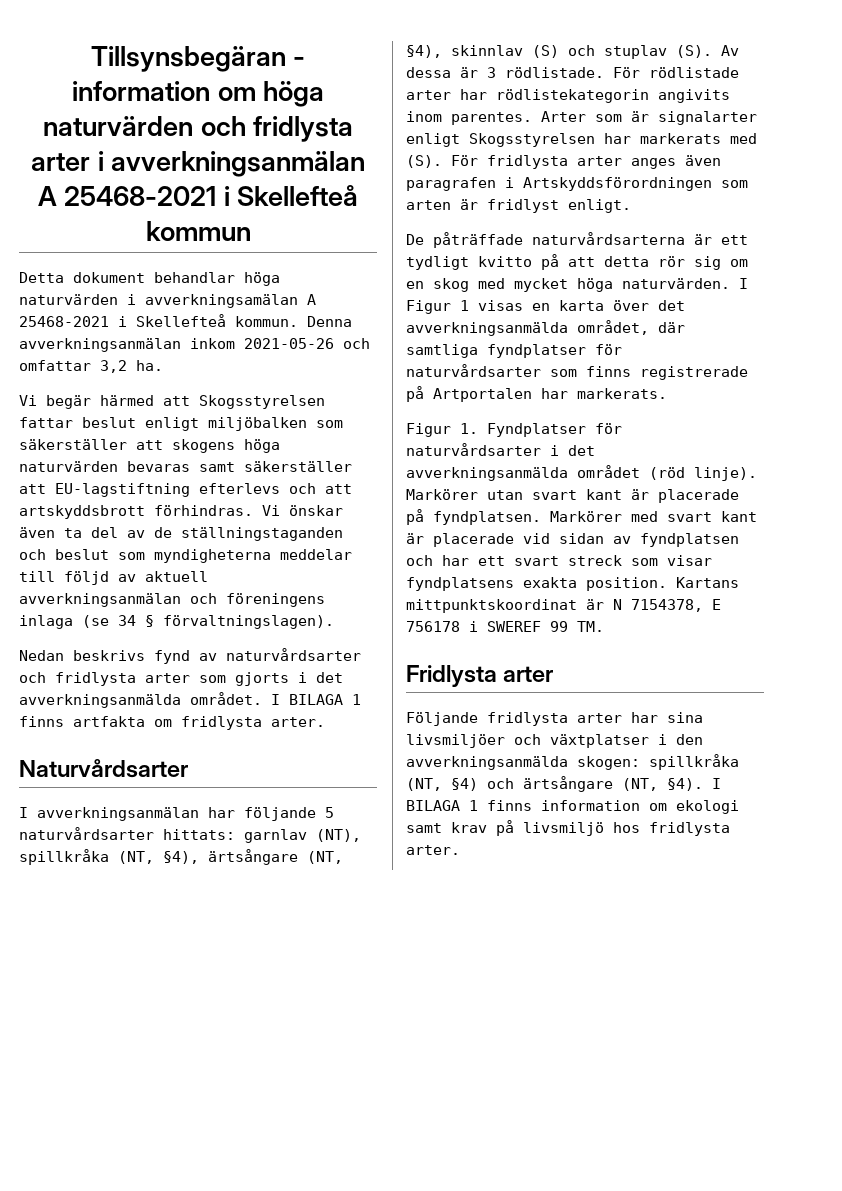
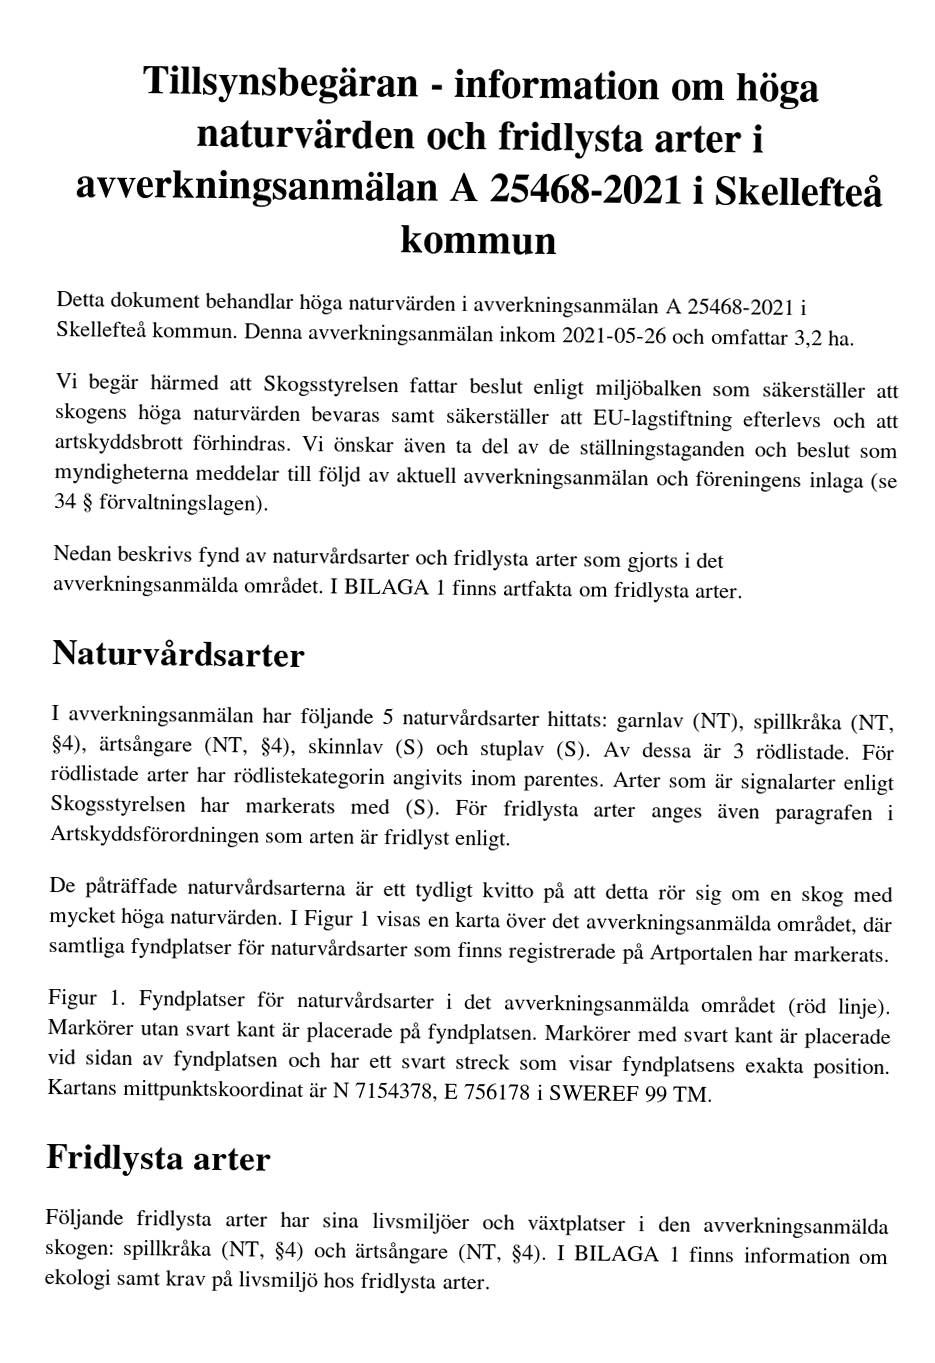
[145,294,298,308] avverkningsamälan -> [473,295,660,319] avverkningsanmälan

